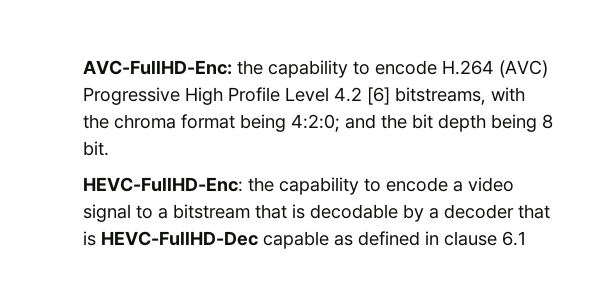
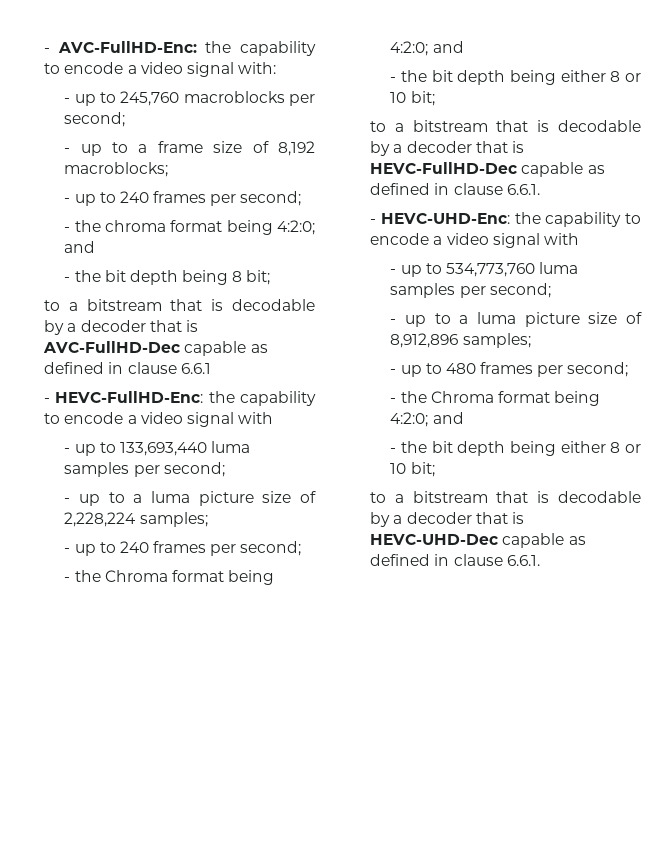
(83, 67) none -> [44,48,51,53] -
[442,60,549,78] [83,87,526,105] H.264 (AVC) Progressive High Profile Level 4.2 [6] bitstreams, with -> [127,62,277,77] [64,91,316,106] [64,112,126,127] [64,141,315,156] [64,162,169,177] [64,191,302,206] [64,227,71,232] a video signal with: // - up to 245,760 macroblocks per second; // - up to a frame size of 8,192 macroblocks; // - up to 240 frames per second; // -
(377, 121) none -> [64,277,71,282] // -
[83,141,110,156] bit. // -> [246,270,271,285] [44,299,315,311] [44,320,198,335] [43,341,268,356] [44,362,211,374] [44,398,51,403] bit; // to a bitstream that is decodable by a decoder that is AVC-FullHD-Dec capable as defined in clause 6.6.1 // -
(132, 213) none -> [238,412,274,424] [64,441,251,456] [64,462,225,477] [64,491,316,506] [64,512,208,527] [64,541,302,556] [64,570,275,585] [390,41,464,56] [390,70,641,85] [390,91,435,106] with // - up to 133,693,440 luma samples per second; // - up to a luma picture size of 2,228,224 samples; // - up to 240 frames per second; // - the Chroma format being 4:2:0; and // - the bit depth being either 8 or 10 bit; //
[502,231,527,246] 6.1 -> [506,184,540,195] [370,212,641,227] [370,233,579,248] [390,262,579,277] [390,283,551,298] [390,312,642,327] [390,333,531,348] [390,362,629,377] [390,391,601,406] [390,412,464,427] [390,441,641,456] [390,462,435,477] [370,491,641,503] [370,512,524,527] [370,533,586,548] [370,554,540,566] 6.6.1. // - HEVC-UHD-Enc: the capability to encode a video signal with // - up to 534,773,760 luma samples per second; // - up to a luma picture size of 8,912,896 samples; // - up to 480 frames per second; // - the Chroma format being 4:2:0; and // - the bit depth being either 8 or 10 bit; // to a bitstream that is decodable by a decoder that is HEVC-UHD-Dec capable as defined in clause 6.6.1.

